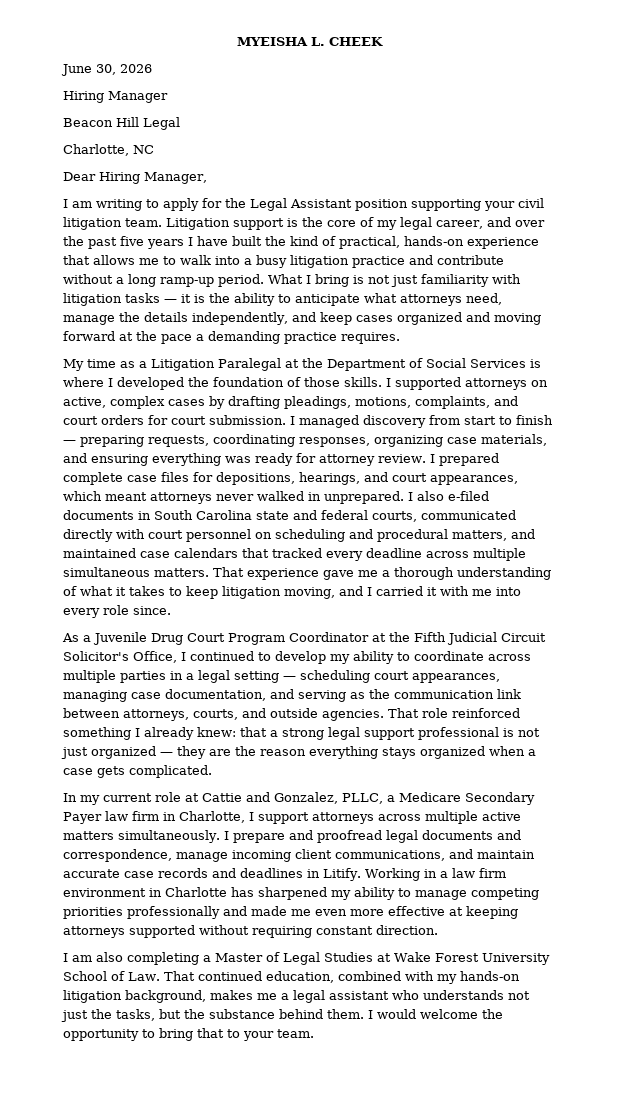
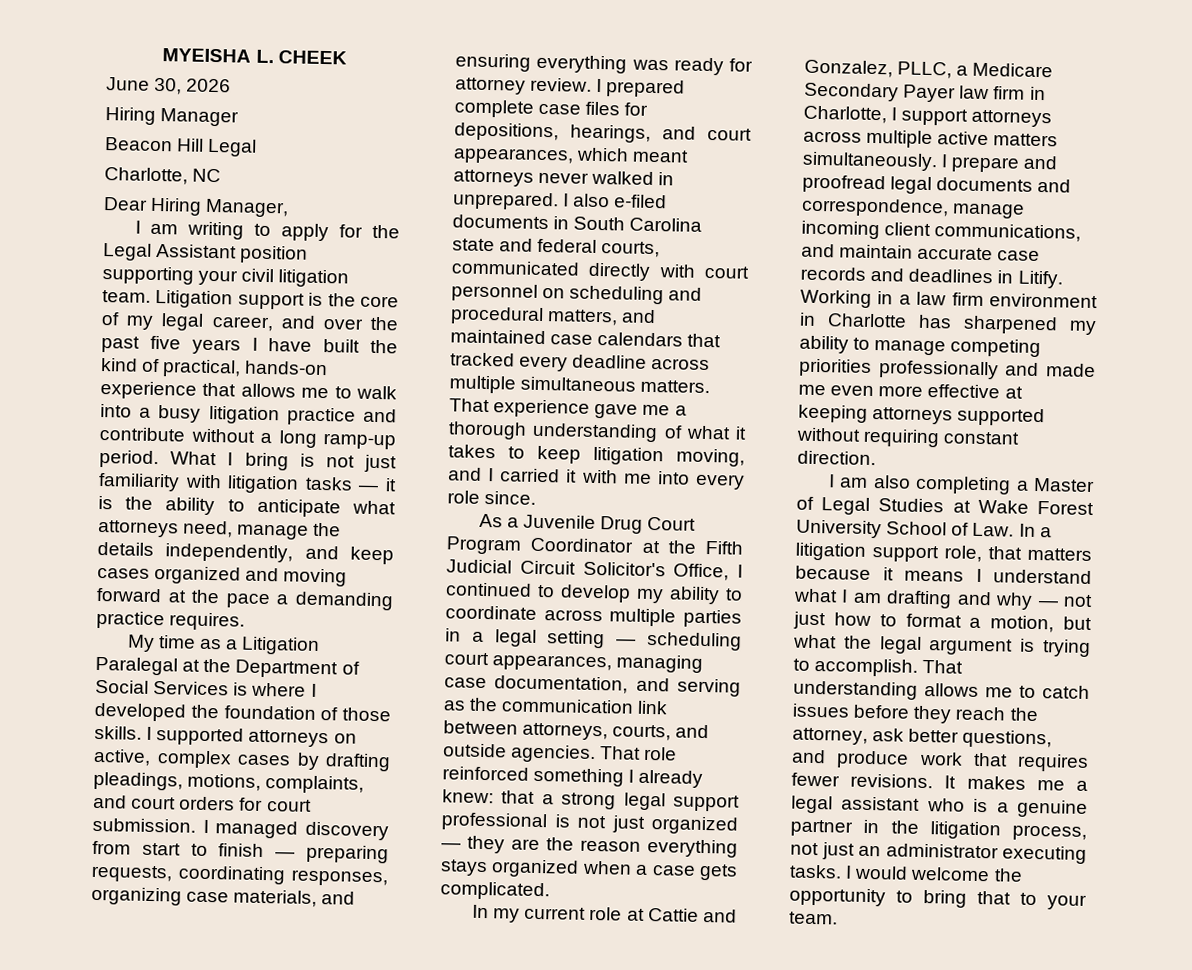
[163,971,520,984] [63,990,206,1003] That continued education, combined with my hands-on litigation background, -> [1018,523,1052,538] [795,542,1092,563] [795,565,1092,585] [793,588,1093,610] [793,611,1092,633] [793,634,1091,657] [793,658,964,677] [793,680,1090,700] [792,703,1039,724] [792,727,1053,749] [791,749,1089,772] [791,772,957,789] In a litigation support role, that matters because it means I understand what I am drafting and why — not just how to format a motion, but what the legal argument is trying to accomplish. That understanding allows me to catch issues before they reach the attorney, ask better questions, and produce work that requires fewer revisions. It
[423,990,530,1000] [61,1009,364,1022] understands not just the tasks, but the substance behind them. -> [973,798,1088,818] [790,819,1087,841] [790,842,1087,864] [789,864,842,879] is a genuine partner in the litigation process, not just an administrator executing tasks.

